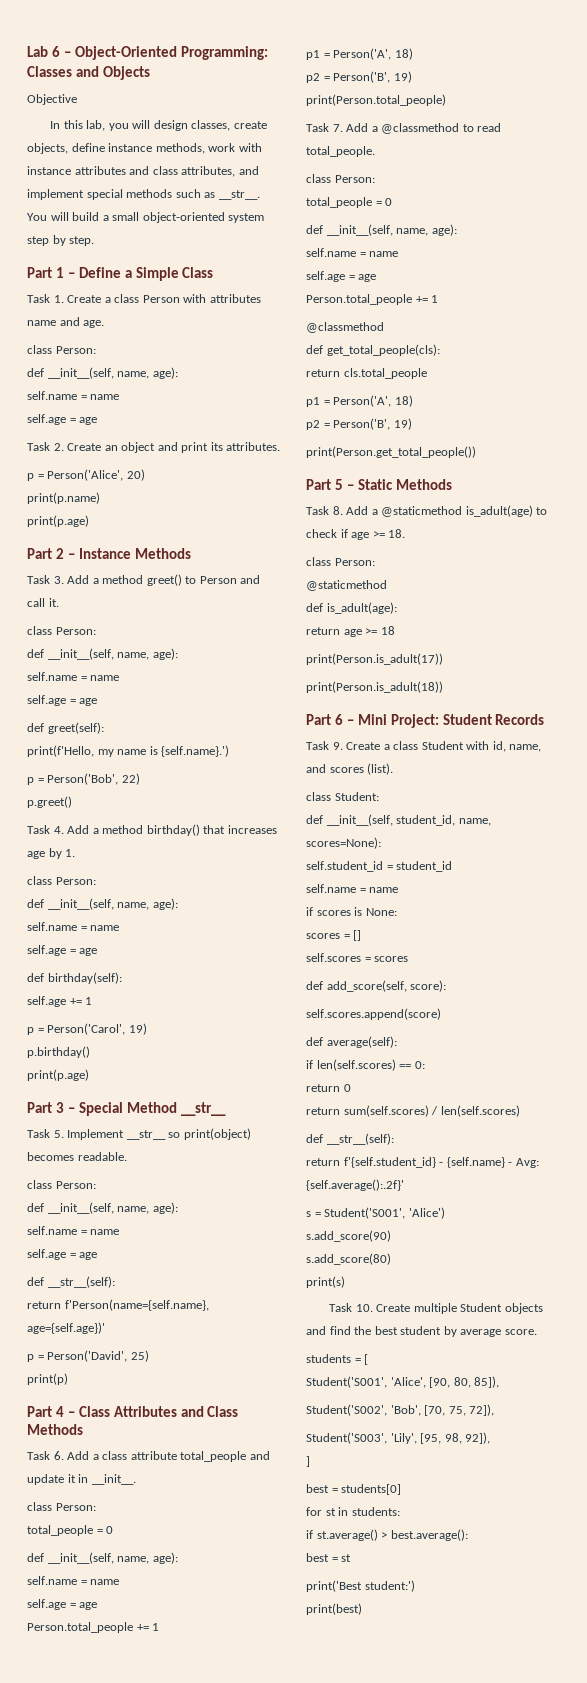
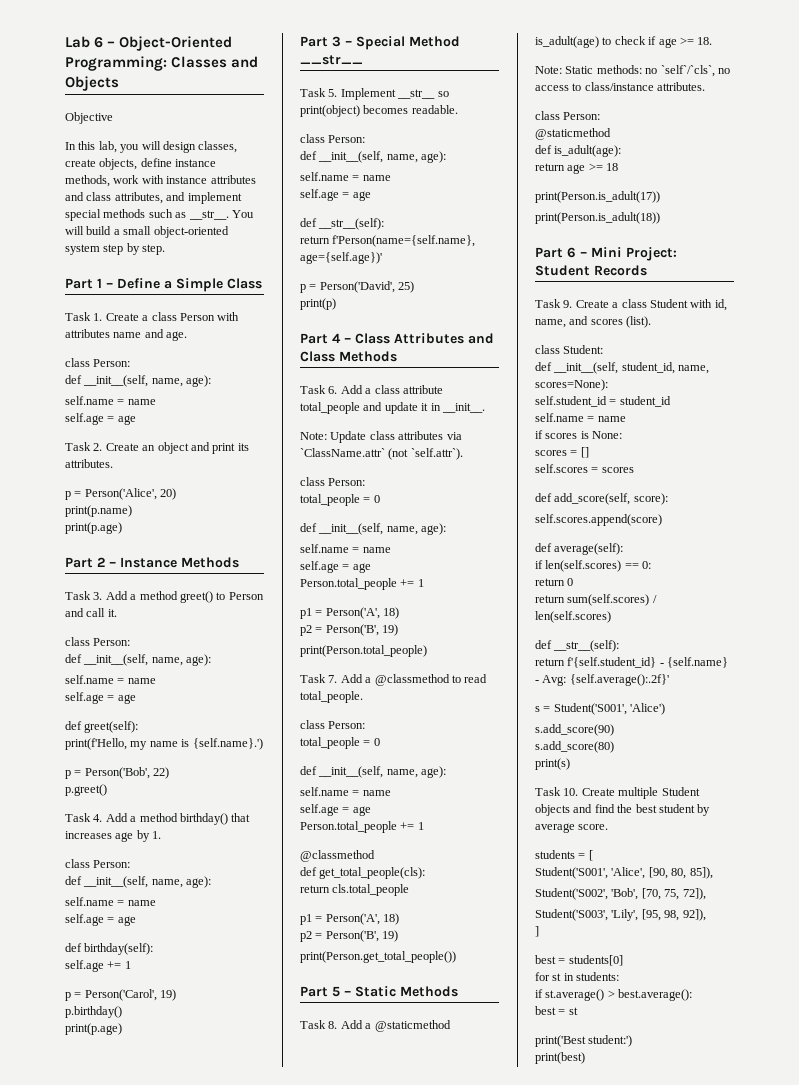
(136, 1479) none -> [300,431,462,443] [300,448,463,460] // Note: Update class attributes via `ClassName.attr` (not `self.attr`).
(406, 533) none -> [535,65,730,77] [535,82,706,91] // Note: Static methods: no `self`/`cls`, no access to class/instance attributes.

